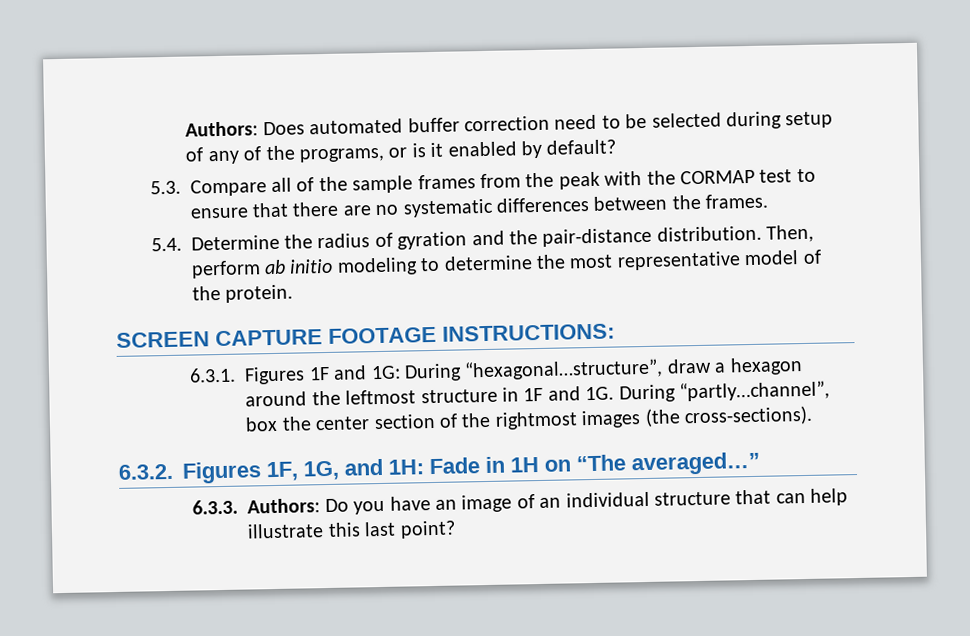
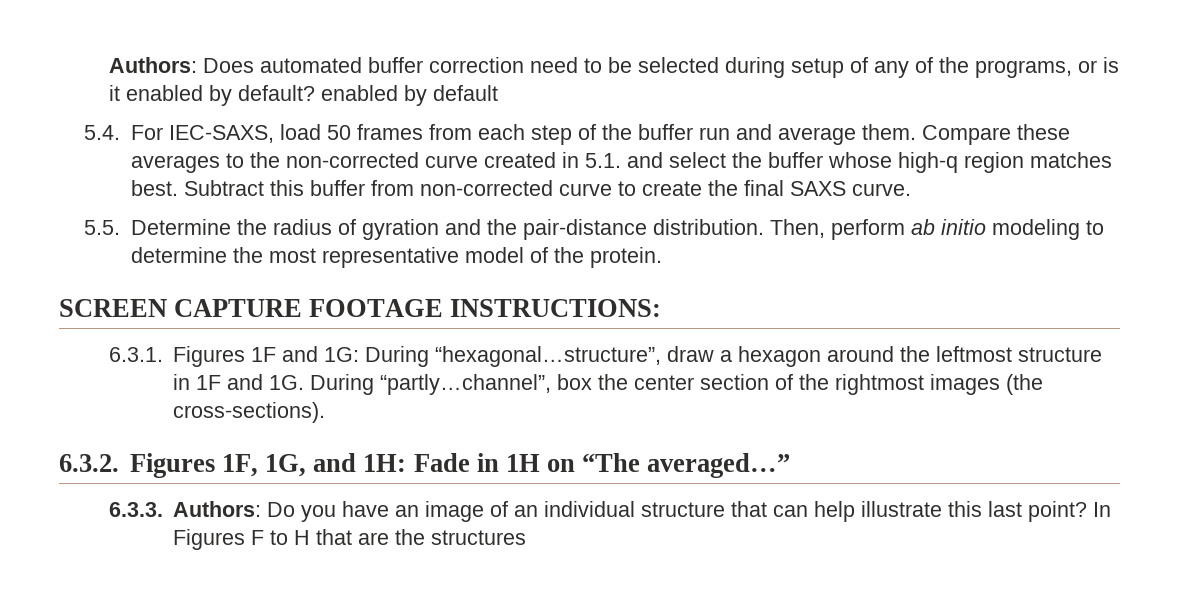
[149,168,816,197] [189,193,769,219] [150,237,182,252] // 5.3. Compare all of the sample frames from the peak with the CORMAP test to ensure that there are no systematic differences between the frames. // 5.4. -> [320,85,498,106] [83,124,1070,145] [130,152,1112,173] [130,180,911,196] [83,220,120,235] enabled by default // 5.4. For IEC-SAXS, load 50 frames from each step of the buffer run and average them. Compare these averages to the non-corrected curve created in 5.1. and select the buffer whose high-q region matches best. Subtract this buffer from non-corrected curve to create the final SAXS curve. // 5.5.
(456, 529) none -> [1093,502,1112,517] [173,529,527,550] In Figures F to H that are the structures

